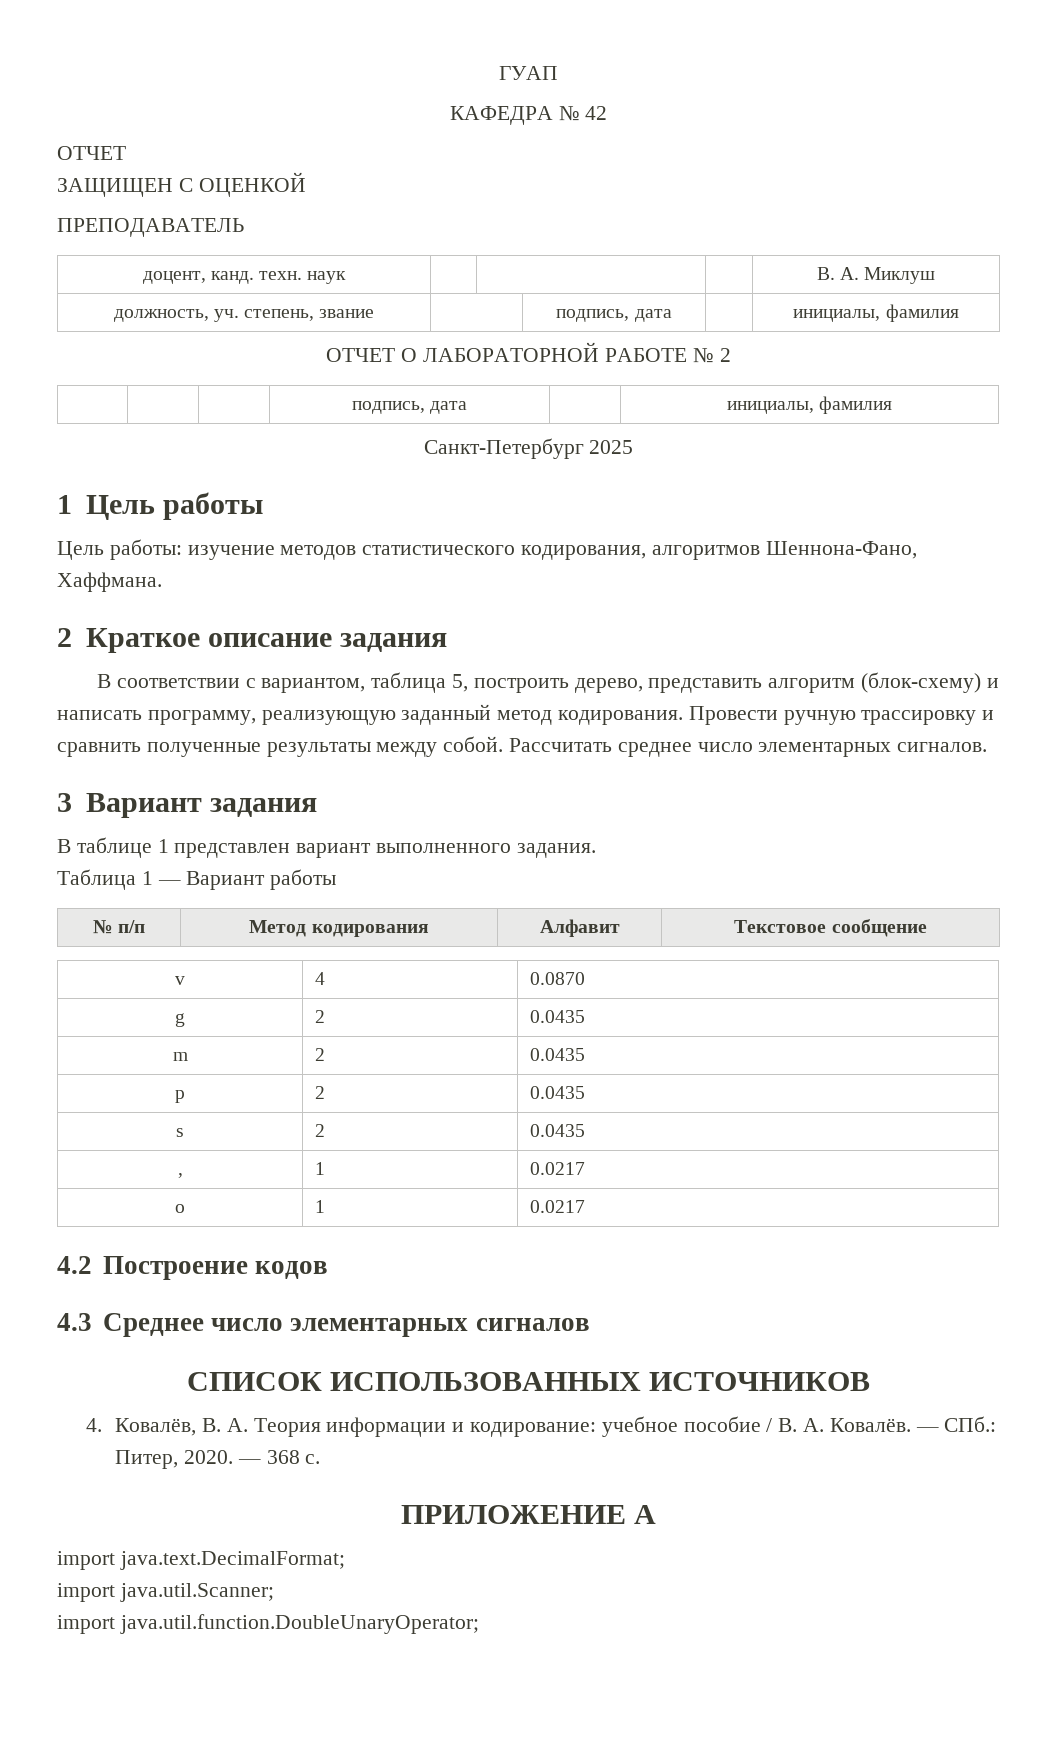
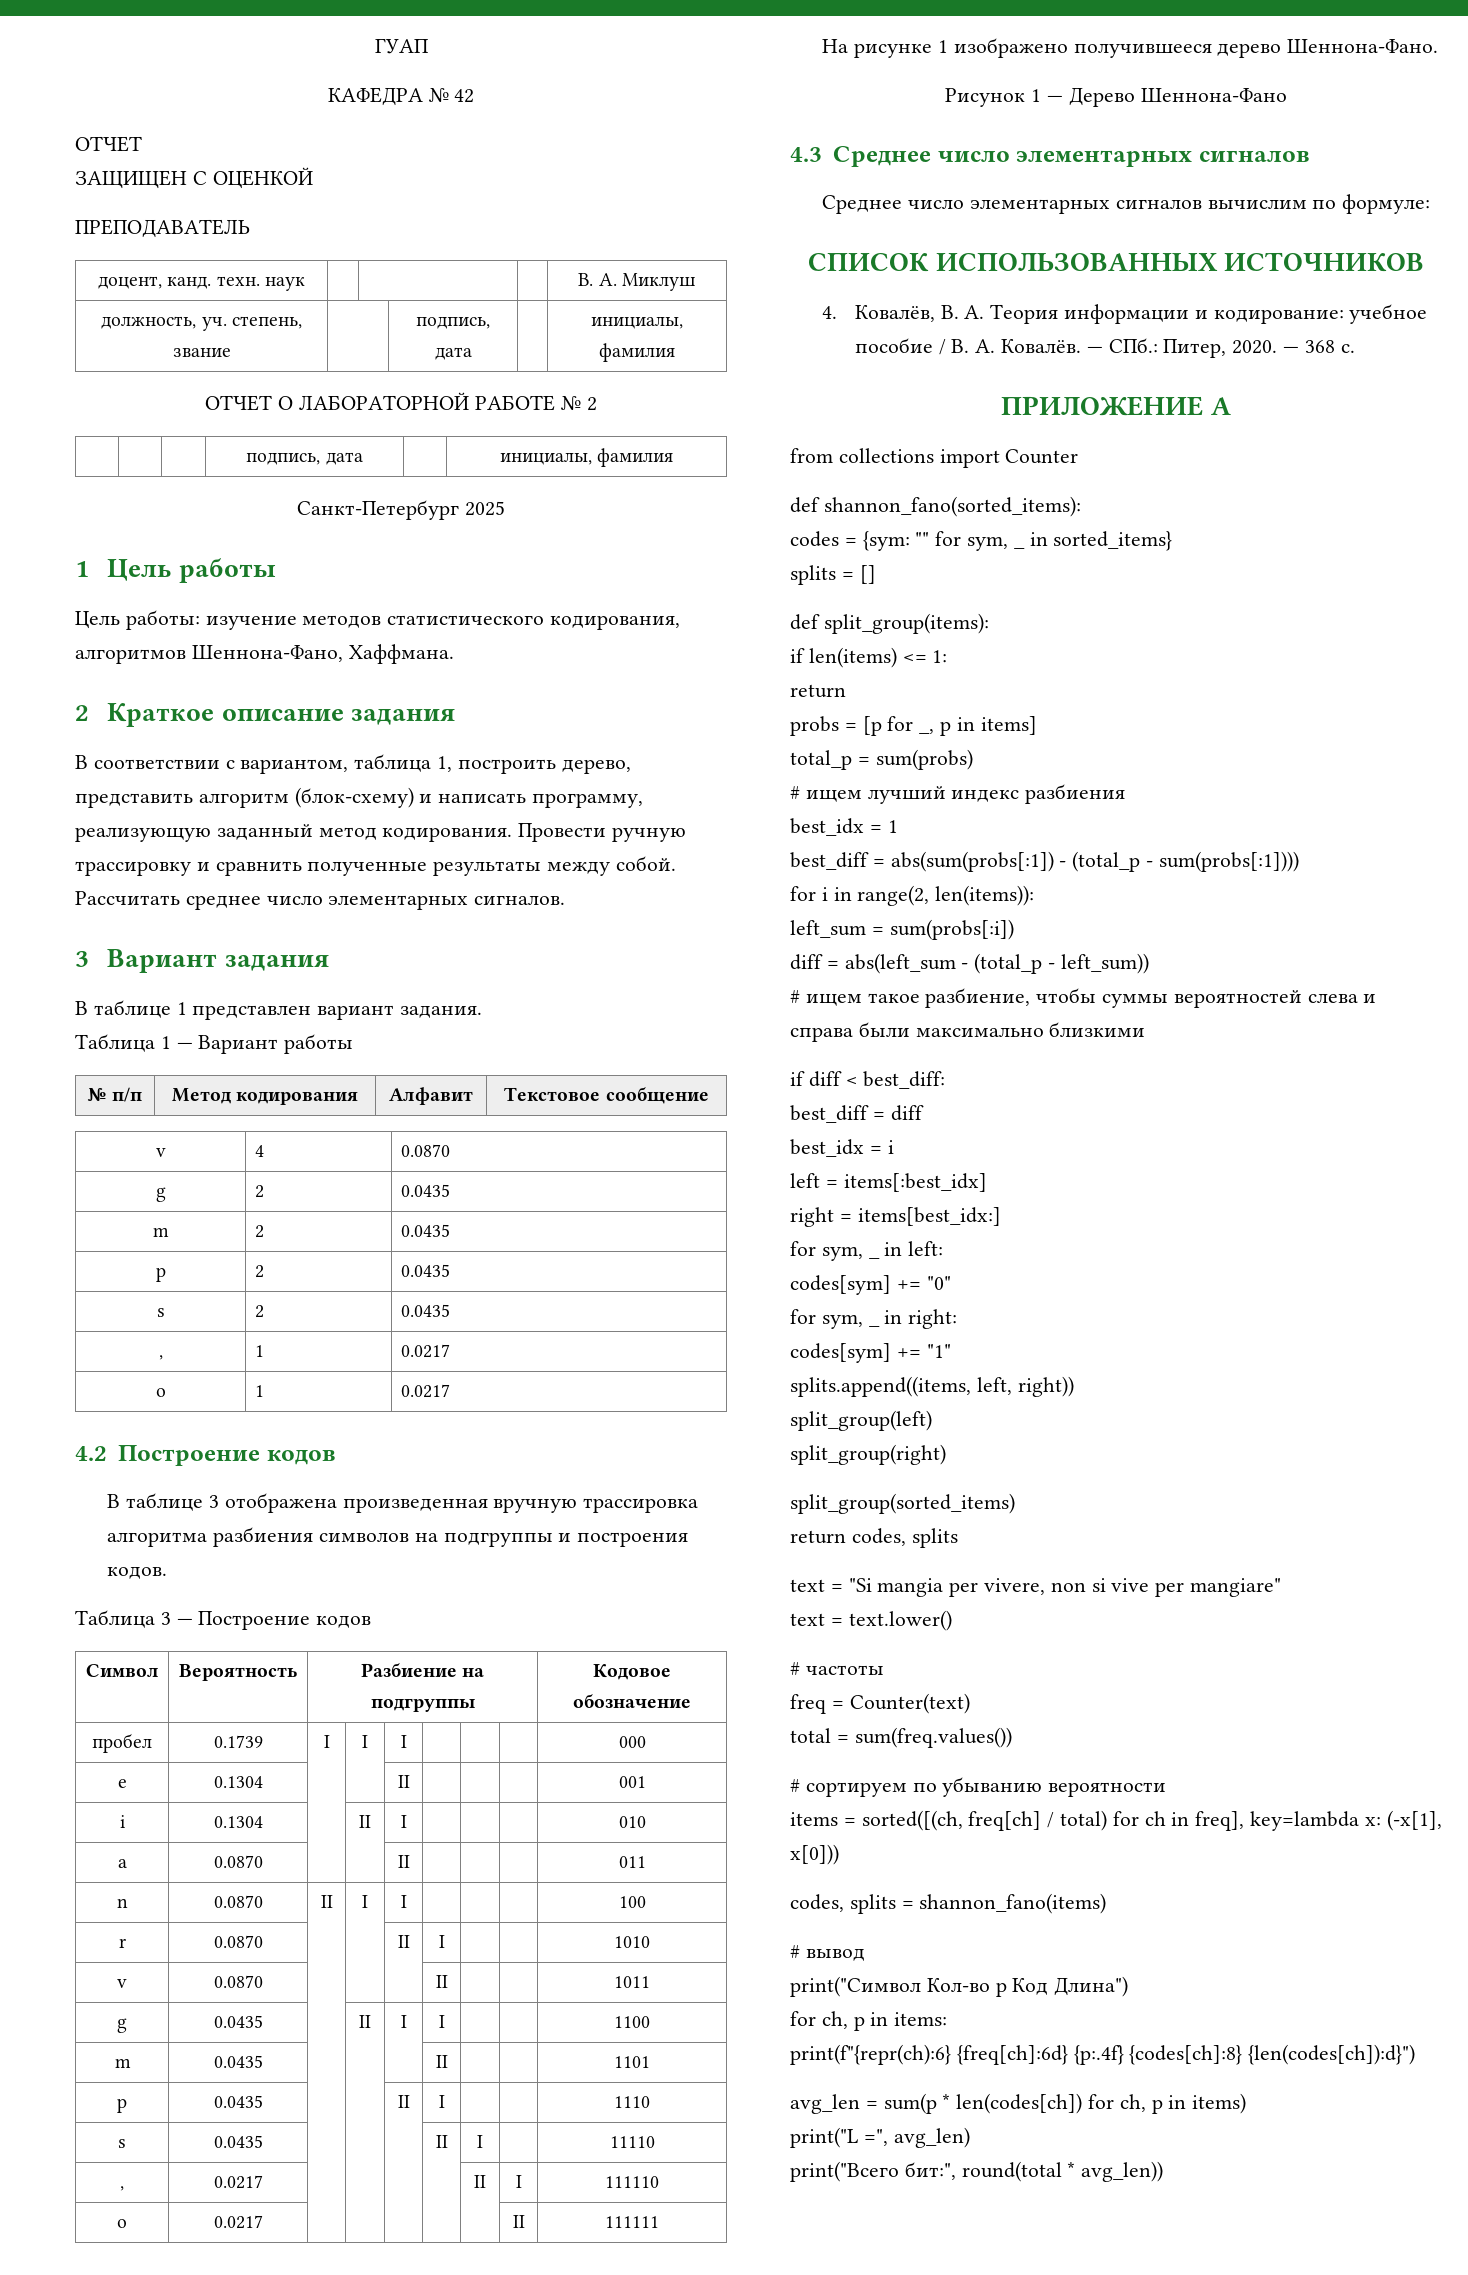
[452,674,469,692] 5, -> [437,756,453,772] 1,
[376,843,512,853] выполненного -> (395, 1012) none
(329, 1270) none -> [107,1493,699,1513] [107,1527,689,1547] [107,1566,168,1579] [75,1610,372,1630] [85,1664,159,1677] [179,1664,297,1681] [360,1663,485,1677] [370,1698,476,1712] [593,1664,671,1680] [573,1694,691,1708] [92,1733,152,1753] [213,1735,263,1748] [323,1735,330,1748] [362,1735,368,1748] [400,1735,407,1748] [618,1736,646,1748] [117,1779,127,1788] [213,1776,263,1788] [397,1775,410,1788] [618,1776,646,1788] [119,1815,126,1828] [213,1816,263,1828] [359,1815,371,1828] [400,1815,407,1828] [618,1816,646,1828] [117,1859,127,1868] [213,1855,263,1868] [397,1855,410,1868] [618,1856,646,1868] [116,1898,128,1908] [213,1895,263,1908] [320,1895,333,1908] [362,1895,368,1908] [400,1895,407,1908] [618,1896,646,1908] [118,1938,126,1948] [213,1935,263,1948] [397,1935,410,1948] [438,1935,445,1948] [614,1936,650,1948] [117,1979,127,1988] [213,1975,263,1988] [435,1975,448,1988] [614,1976,650,1988] [117,2018,127,2033] [213,2015,263,2028] [359,2015,371,2028] [400,2015,407,2028] [438,2015,445,2028] [614,2016,650,2028] [114,2058,131,2068] [213,2055,263,2068] [435,2055,448,2068] [614,2056,650,2068] [117,2098,127,2113] [213,2095,263,2108] [397,2095,410,2108] [438,2095,445,2108] [614,2096,650,2108] [118,2139,126,2148] [213,2135,263,2148] [435,2135,448,2148] [477,2135,483,2148] [609,2136,655,2148] [120,2186,124,2191] [213,2175,263,2189] [474,2175,486,2188] [515,2175,522,2188] [605,2176,659,2188] [117,2219,127,2228] [213,2215,263,2229] [512,2215,525,2228] [605,2216,659,2228] [822,38,1439,58] [945,87,1287,107] // В таблице 3 отображена произведенная вручную трассировка алгоритма разбиения символов на подгруппы и построения кодов. // Таблица 3 — Построение кодов // Символ | Вероятность | Разбиение на подгруппы | Кодовое обозначение // пробел | 0.1739 | I | I | I | | | | 000 // e | 0.1304 | | | II | | | | 001 // i | 0.1304 | | II | I | | | | 010 // a | 0.0870 | | | II | | | | 011 // n | 0.0870 | II | I | I | | | | 100 // r | 0.0870 | | | II | I | | | 1010 // v | 0.0870 | | | | II | | | 1011 // g | 0.0435 | | II | I | I | | | 1100 // m | 0.0435 | | | | II | | | 1101 // p | 0.0435 | | | II | I | | | 1110 // s | 0.0435 | | | | II | I | | 11110 // , | 0.0217 | | | | | II | I | 111110 // o | 0.0217 | | | | | | II | 111111 // На рисунке 1 изображено получившееся дерево Шеннона-Фано. // Рисунок 1 — Дерево Шеннона-Фано
(590, 1324) none -> [822,194,1431,214] // Среднее число элементарных сигналов вычислим по формуле:
[57,1551,345,1570] [57,1583,274,1602] [57,1614,479,1634] import java.text.DecimalFormat; // import java.util.Scanner; // import java.util.function.DoubleUnaryOperator; -> [790,448,1079,468] [790,496,1081,517] [790,531,1025,551] [1029,531,1173,551] [790,565,876,585] [790,613,989,634] [790,647,948,668] [790,684,846,698] [790,716,1037,736] [790,749,973,770] [790,784,1126,804] [790,818,898,836] [790,851,1299,872] [790,885,1035,906] [790,919,1014,940] [790,953,1149,974] [790,988,1377,1008] [790,1022,1146,1042] [790,1071,946,1089] [790,1105,924,1123] [790,1139,894,1157] [790,1173,987,1192] [790,1207,1001,1227] [790,1241,880,1261] [884,1241,944,1256] [790,1275,951,1295] [790,1309,880,1329] [884,1309,958,1329] [790,1343,951,1363] [790,1376,1074,1397] [790,1410,932,1431] [790,1444,946,1465] [790,1493,1015,1514] [790,1528,958,1548] [790,1578,1282,1597] [790,1610,952,1631] [790,1662,884,1675] [790,1693,970,1714] [790,1727,1012,1748] [790,1777,1167,1797] [790,1810,1442,1831] [790,1844,839,1865] [790,1893,1107,1914] [790,1945,865,1961] [790,1976,1129,1997] [790,2011,948,2031] [790,2044,1416,2065] [790,2093,1247,2114] [790,2127,970,2148] [790,2161,1164,2182] from collections import Counter // def shannon_fano(sorted_items): // codes = {sym: "" for sym, _ in sorted_items} // splits = [] // def split_group(items): // if len(items) <= 1: // return // probs = [p for _, p in items] // total_p = sum(probs) // # ищем лучший индекс разбиения // best_idx = 1 // best_diff = abs(sum(probs[:1]) - (total_p - sum(probs[:1]))) // for i in range(2, len(items)): // left_sum = sum(probs[:i]) // diff = abs(left_sum - (total_p - left_sum)) // # ищем такое разбиение, чтобы суммы вероятностей слева и справа были максимально близкими // if diff < best_diff: // best_diff = diff // best_idx = i // left = items[:best_idx] // right = items[best_idx:] // for sym, _ in left: // codes[sym] += "0" // for sym, _ in right: // codes[sym] += "1" // splits.append((items, left, right)) // split_group(left) // split_group(right) // split_group(sorted_items) // return codes, splits // text = "Si mangia per vivere, non si vive per mangiare" // text = text.lower() // # частоты // freq = Counter(text) // total = sum(freq.values()) // # сортируем по убыванию вероятности // items = sorted([(ch, freq[ch] / total) for ch in freq], key=lambda x: (-x[1], x[0])) // codes, splits = shannon_fano(items) // # вывод // print("Символ Кол-во p Код Длина") // for ch, p in items: // print(f"{repr(ch):6} {freq[ch]:6d} {p:.4f} {codes[ch]:8} {len(codes[ch]):d}") // avg_len = sum(p * len(codes[ch]) for ch, p in items) // print("L =", avg_len) // print("Всего бит:", round(total * avg_len))

